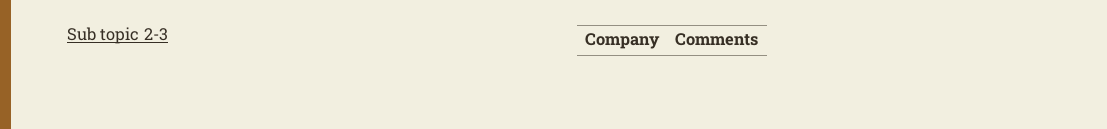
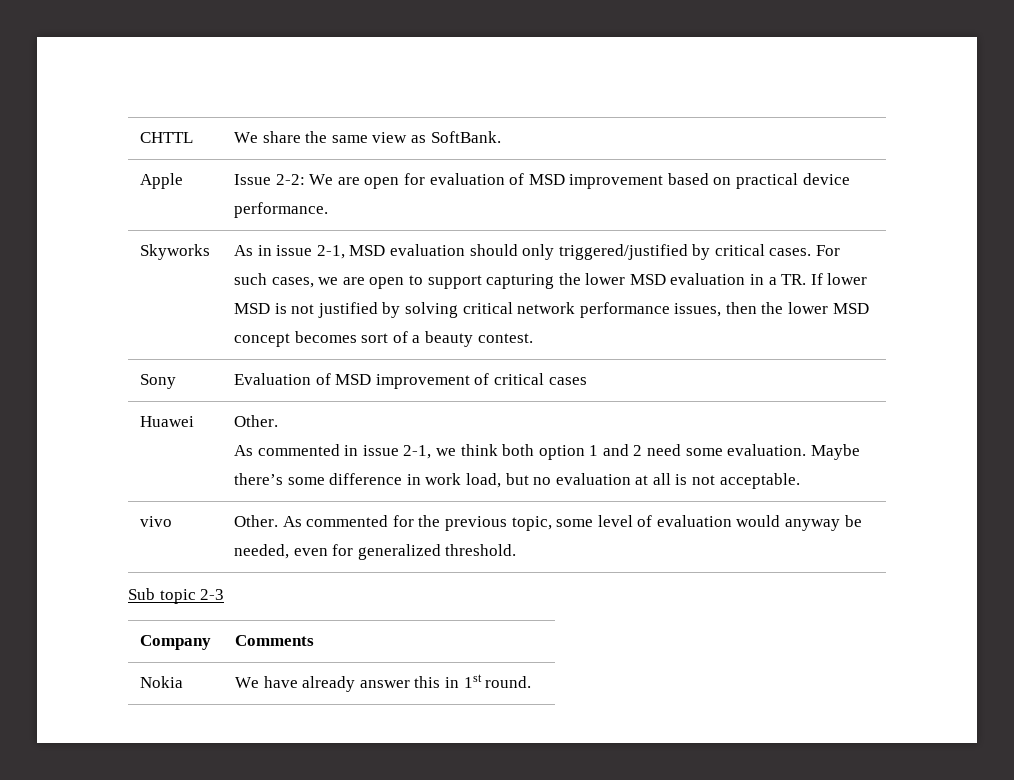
(67, 34) none -> [139,132,193,143] [233,131,501,143] [139,173,183,189] [233,173,850,189] [233,202,328,218] [139,244,210,260] [233,244,841,260] [233,273,868,289] [233,302,869,318] [233,331,533,347] [139,374,176,389] [233,373,587,389] [139,416,194,427] [233,415,278,427] [233,444,860,460] [233,473,800,489] [139,516,172,527] [233,515,862,531] [233,544,517,560] CHTTL | We share the same view as SoftBank. // Apple | Issue 2-2: We are open for evaluation of MSD improvement based on practical device performance. // Skyworks | As in issue 2-1, MSD evaluation should only triggered/justified by critical cases. For such cases, we are open to support capturing the lower MSD evaluation in a TR. If lower MSD is not justified by solving critical network performance issues, then the lower MSD concept becomes sort of a beauty contest. // Sony | Evaluation of MSD improvement of critical cases // Huawei | Other. // As commented in issue 2-1, we think both option 1 and 2 need some evaluation. Maybe there’s some difference in work load, but no evaluation at all is not acceptable. // vivo | Other. As commented for the previous topic, some level of evaluation would anyway be needed, even for generalized threshold. //
(758, 39) none -> [139,676,183,688] [234,674,532,692] // Nokia | We have already answer this in 1st round.

